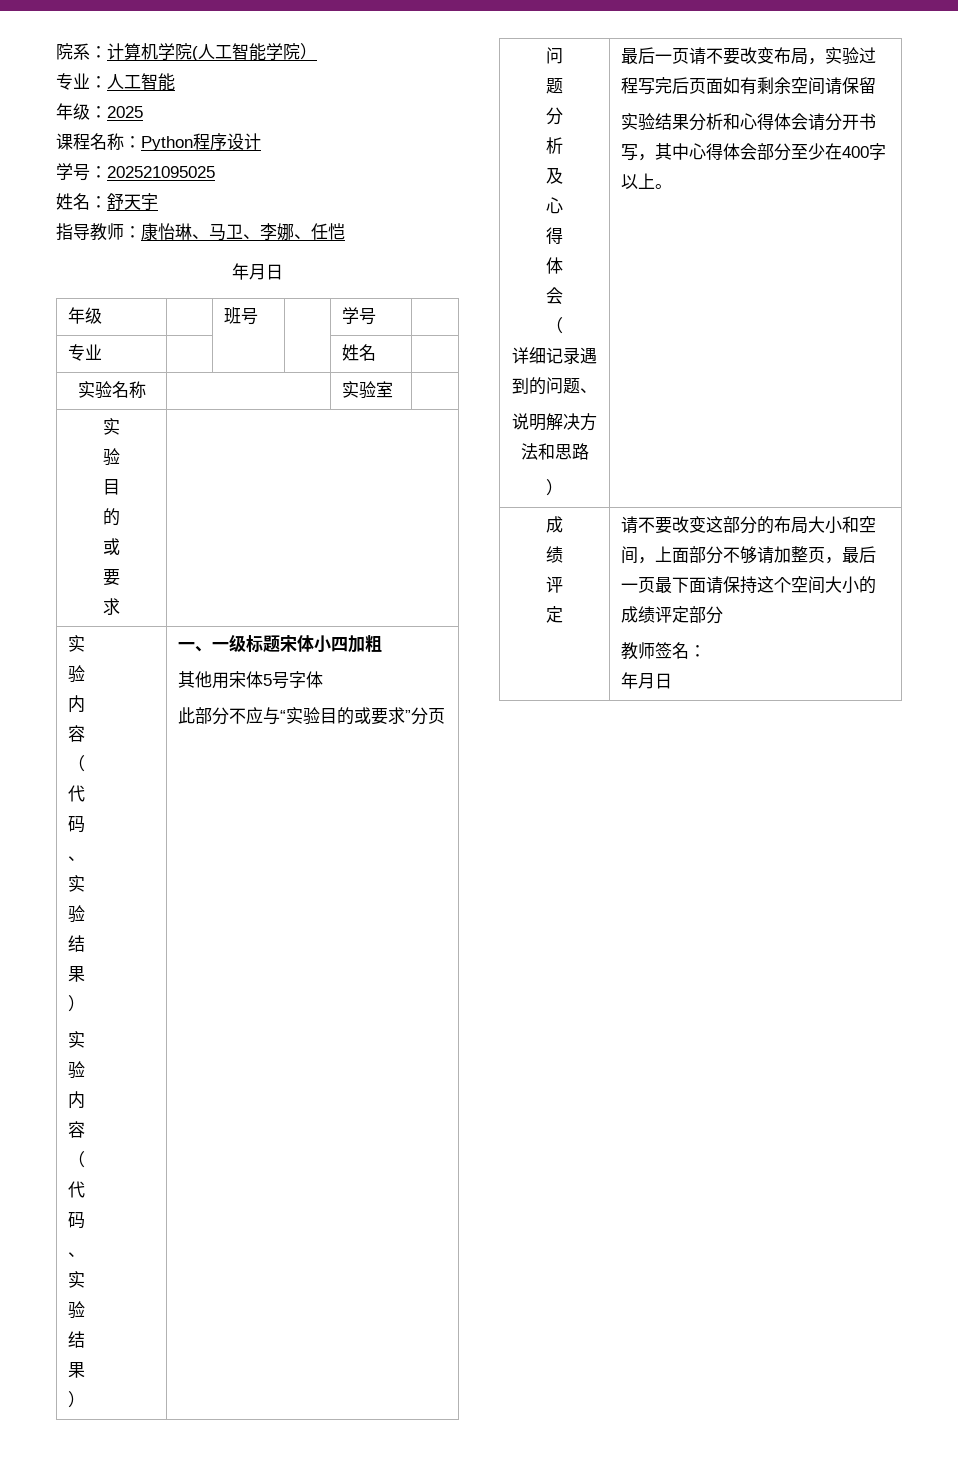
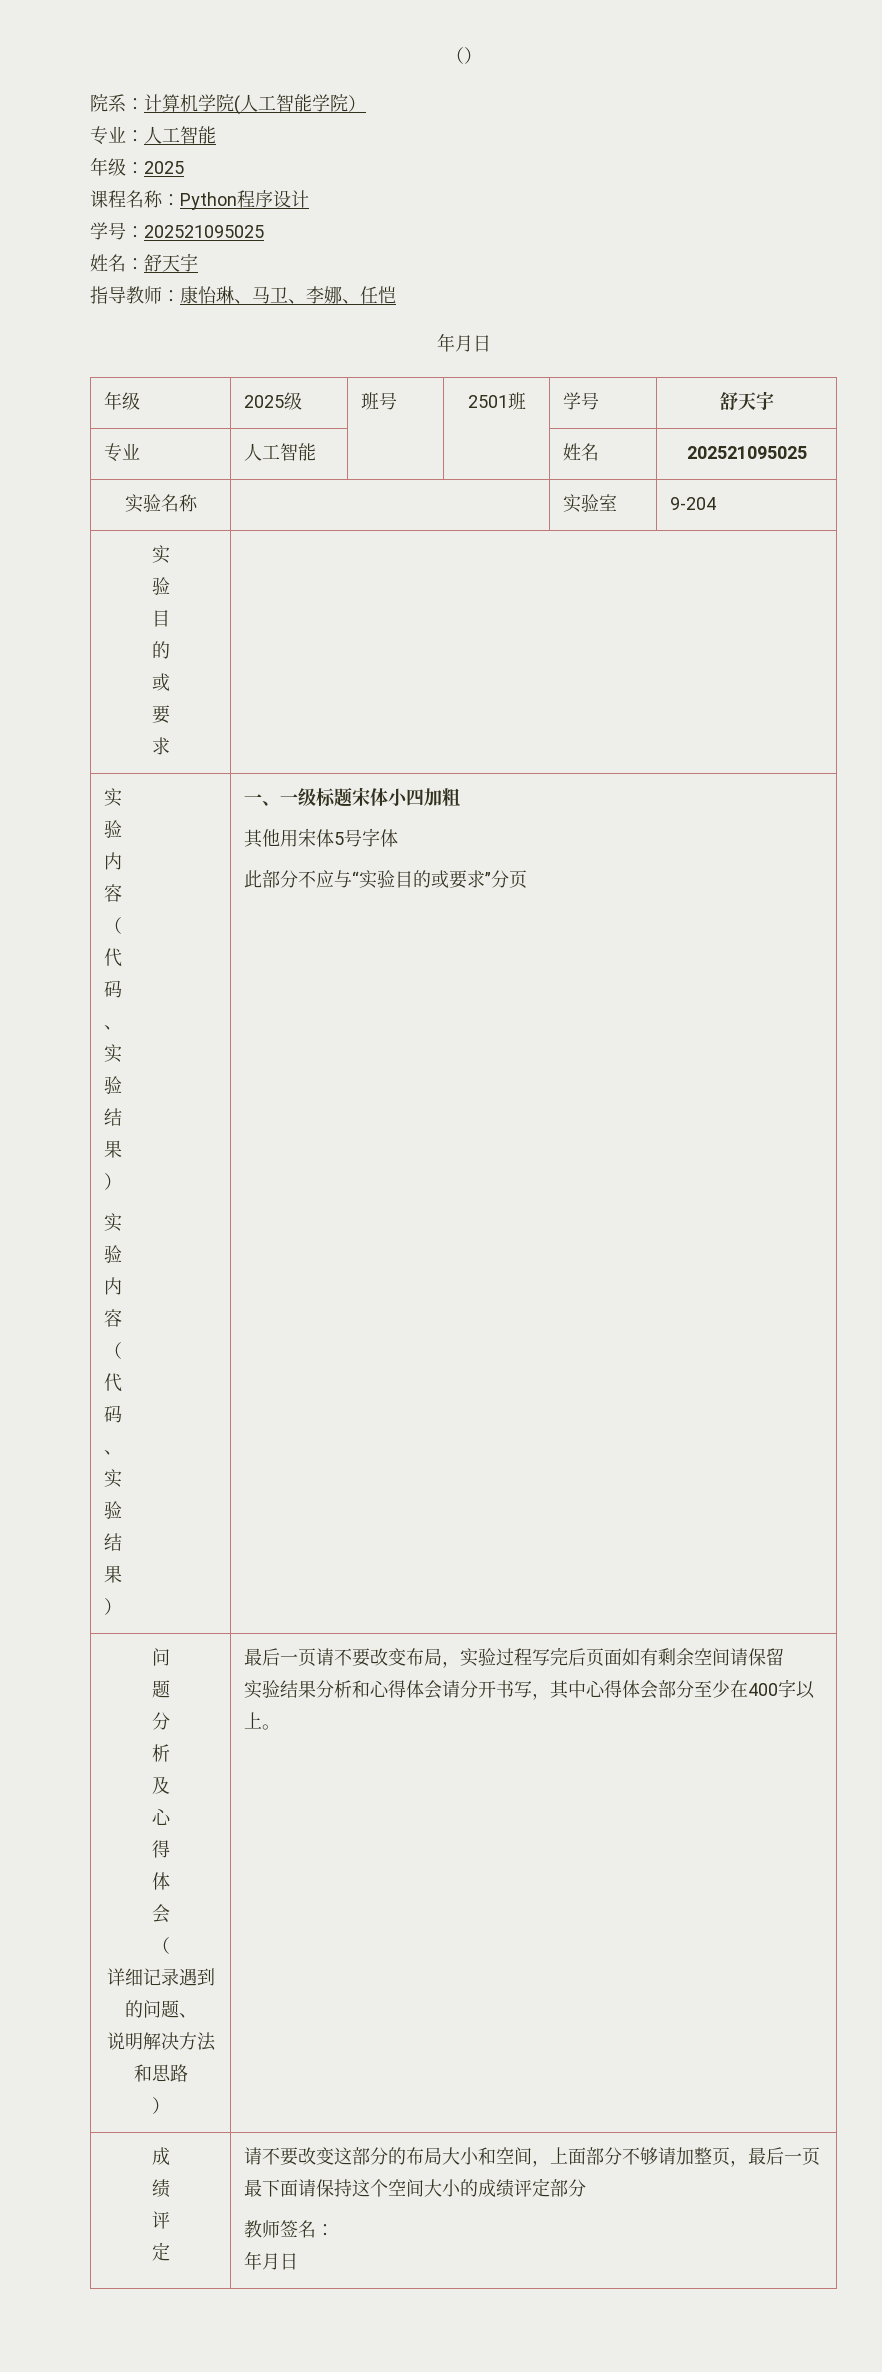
(56, 51) none -> [445,47,482,64] （） //
(102, 315) none -> [244,392,303,410] 2025级
(258, 316) none -> [467,392,526,410] 2501班
(376, 316) none -> [719,391,774,410] 舒天宇
(102, 352) none -> [244,443,317,461] 人工智能
(376, 352) none -> [686,446,807,459] 202521095025
(393, 389) none -> [670,497,717,510] 9-204

